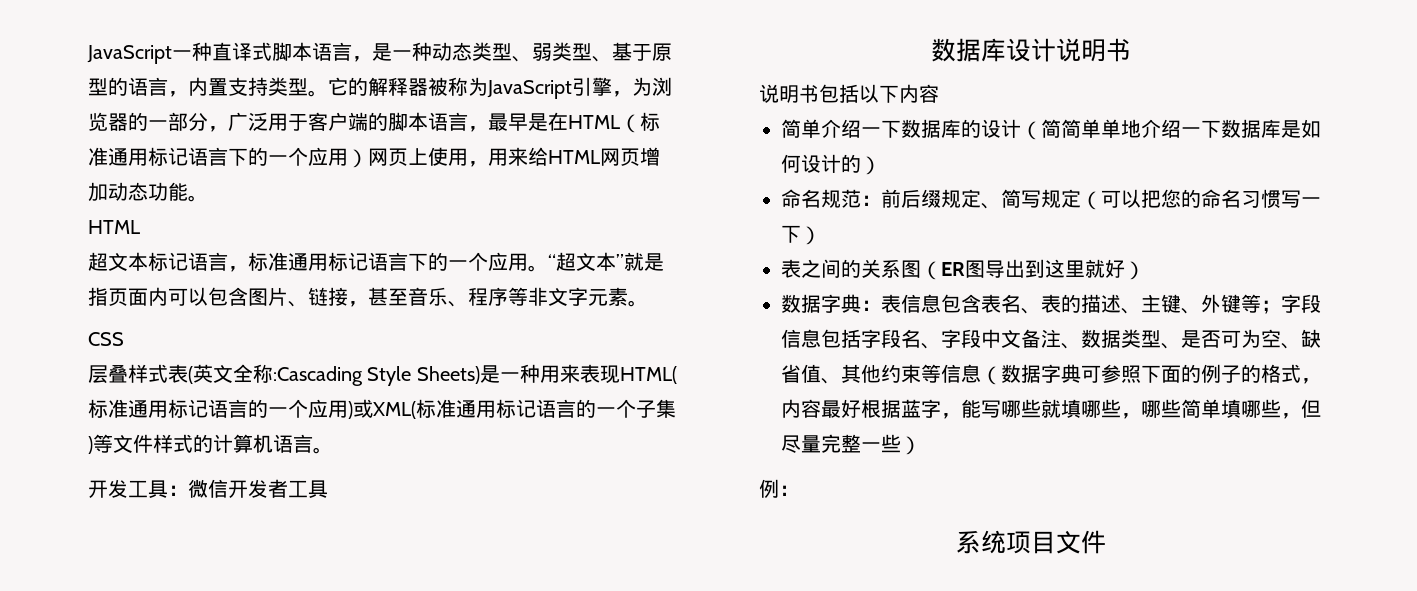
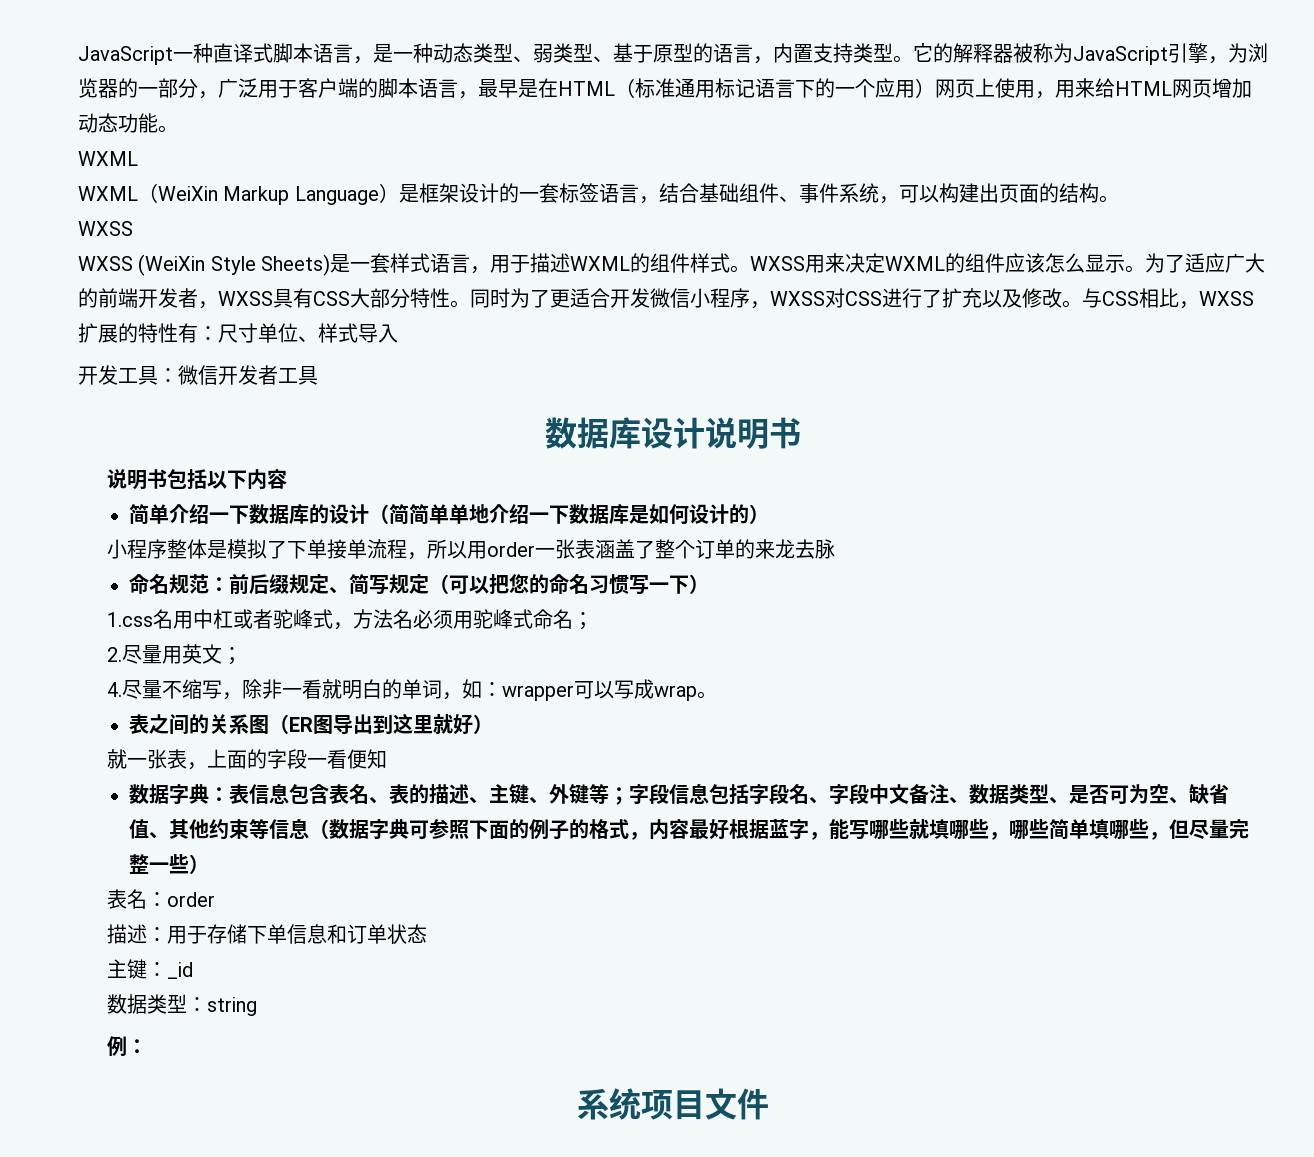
[88,220,140,234] [88,252,664,272] [88,287,648,307] [88,332,124,346] [88,364,677,386] [88,399,676,419] [88,434,333,454] HTML // 超文本标记语言，标准通用标记语言下的一个应用。“超文本”就是指页面内可以包含图片、链接，甚至音乐、程序等非文字元素。 // CSS // 层叠样式表(英文全称:Cascading Style Sheets)是一种用来表现HTML(标准通用标记语言的一个应用)或XML(标准通用标记语言的一个子集)等文件样式的计算机语言。 -> [78,151,138,166] [78,183,1119,205] [78,221,133,236] [78,253,1266,276] [78,288,1254,309] [78,323,398,343] WXML // WXML（WeiXin Markup Language）是框架设计的一套标签语言，结合基础组件、事件系统，可以构建出页面的结构。 // WXSS // WXSS (WeiXin Style Sheets)是一套样式语言，用于描述WXML的组件样式。WXSS用来决定WXML的组件应该怎么显示。为了适应广大的前端开发者，WXSS具有CSS大部分特性。同时为了更适合开发微信小程序，WXSS对CSS进行了扩充以及修改。与CSS相比，WXSS扩展的特性有：尺寸单位、样式导入
(881, 165) none -> [106,539,835,560] // 小程序整体是模拟了下单接单流程，所以用order一张表涵盖了整个订单的来龙去脉
(821, 235) none -> [106,609,593,630] [106,644,242,665] [106,679,717,701] // 1.css名用中杠或者驼峰式，方法名必须用驼峰式命名； // 2.尽量用英文； // 4.尽量不缩写，除非一看就明白的单词，如：wrapper可以写成wrap。
(1145, 270) none -> [106,749,387,770] // 就一张表，上面的字段一看便知
(921, 445) none -> [106,889,215,909] [106,924,427,944] [106,959,193,979] [106,994,257,1016] // 表名：order // 描述：用于存储下单信息和订单状态 // 主键：_id // 数据类型：string

